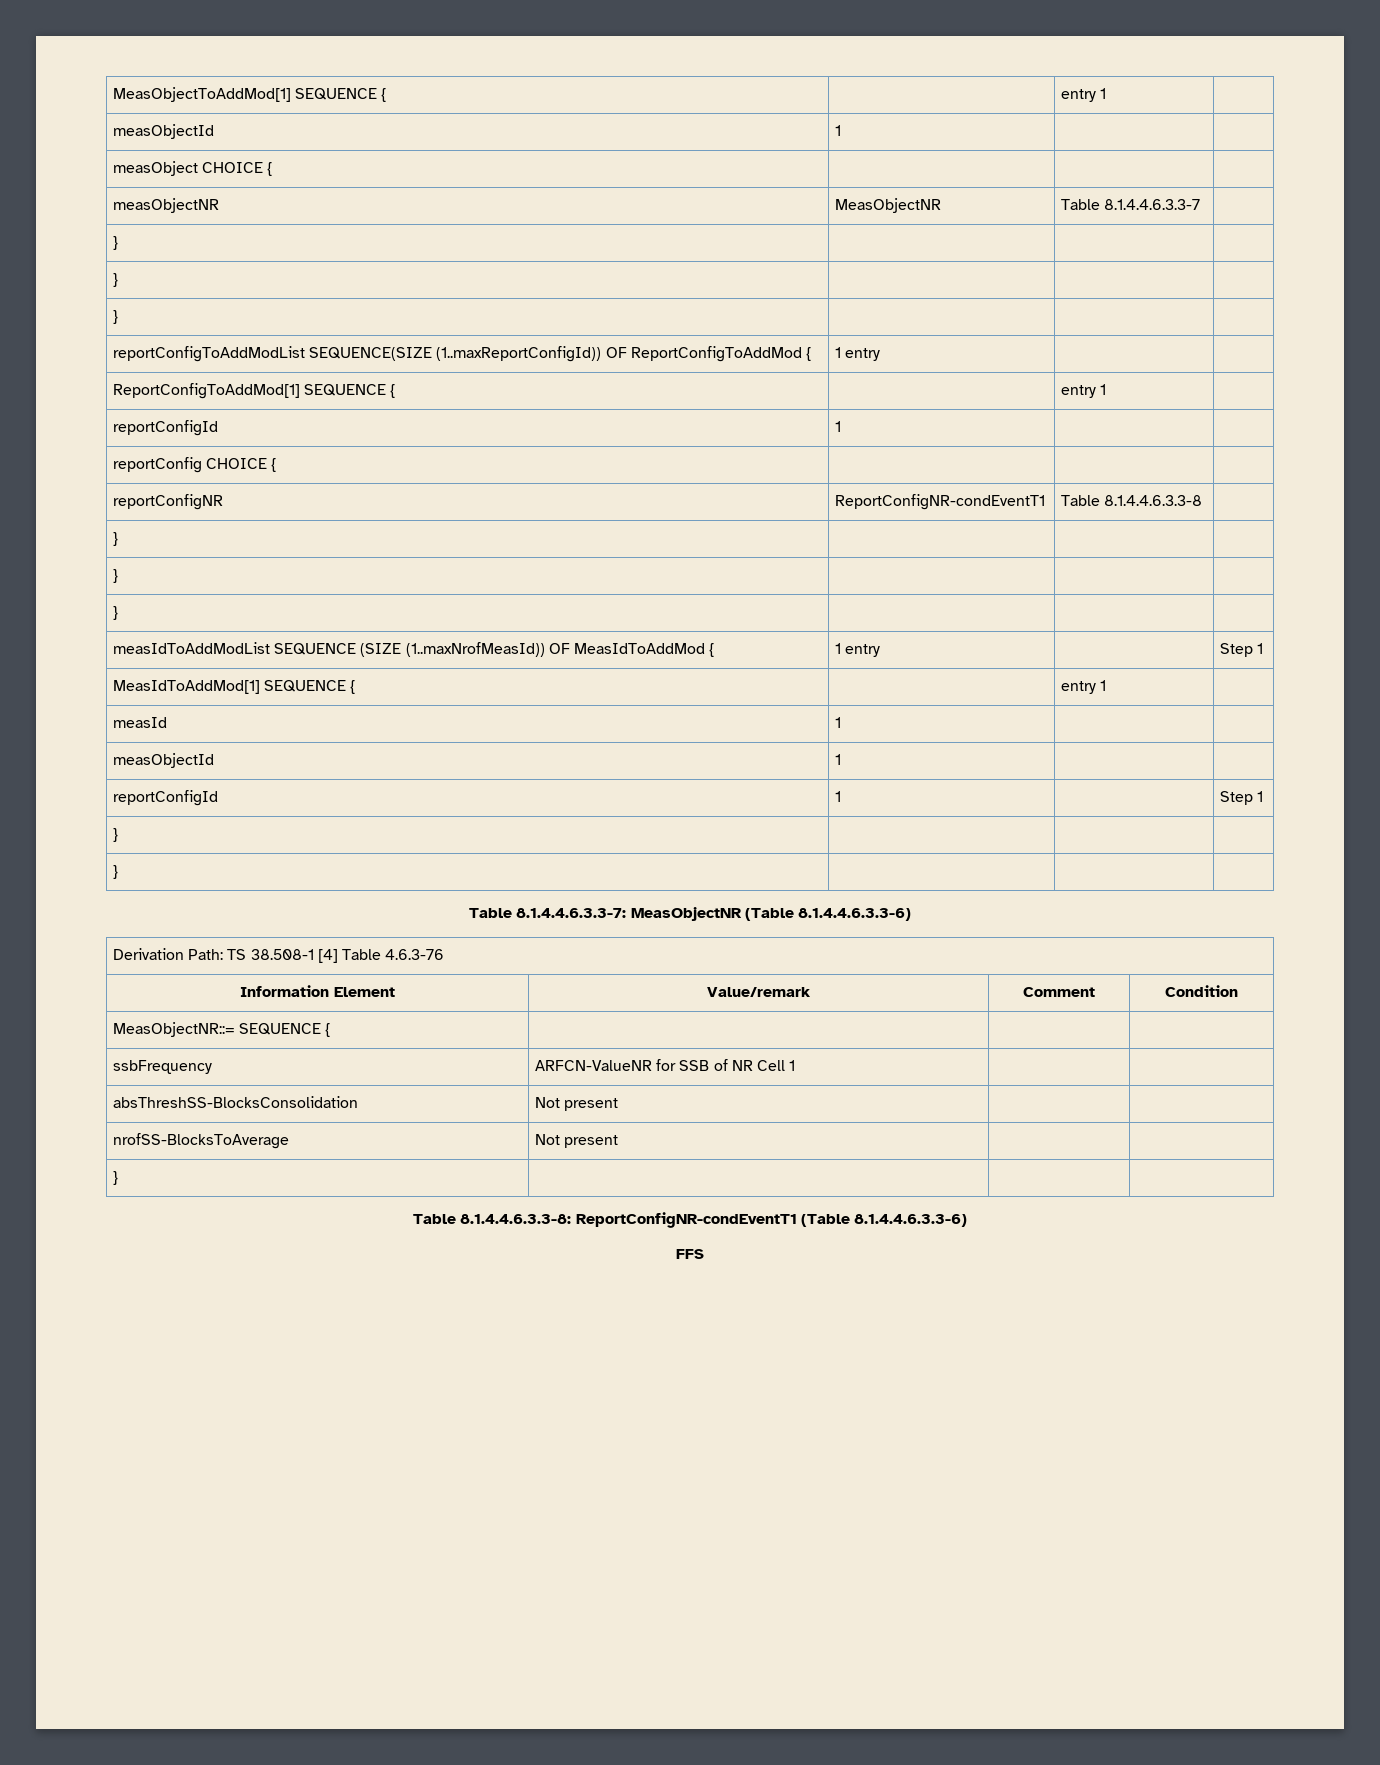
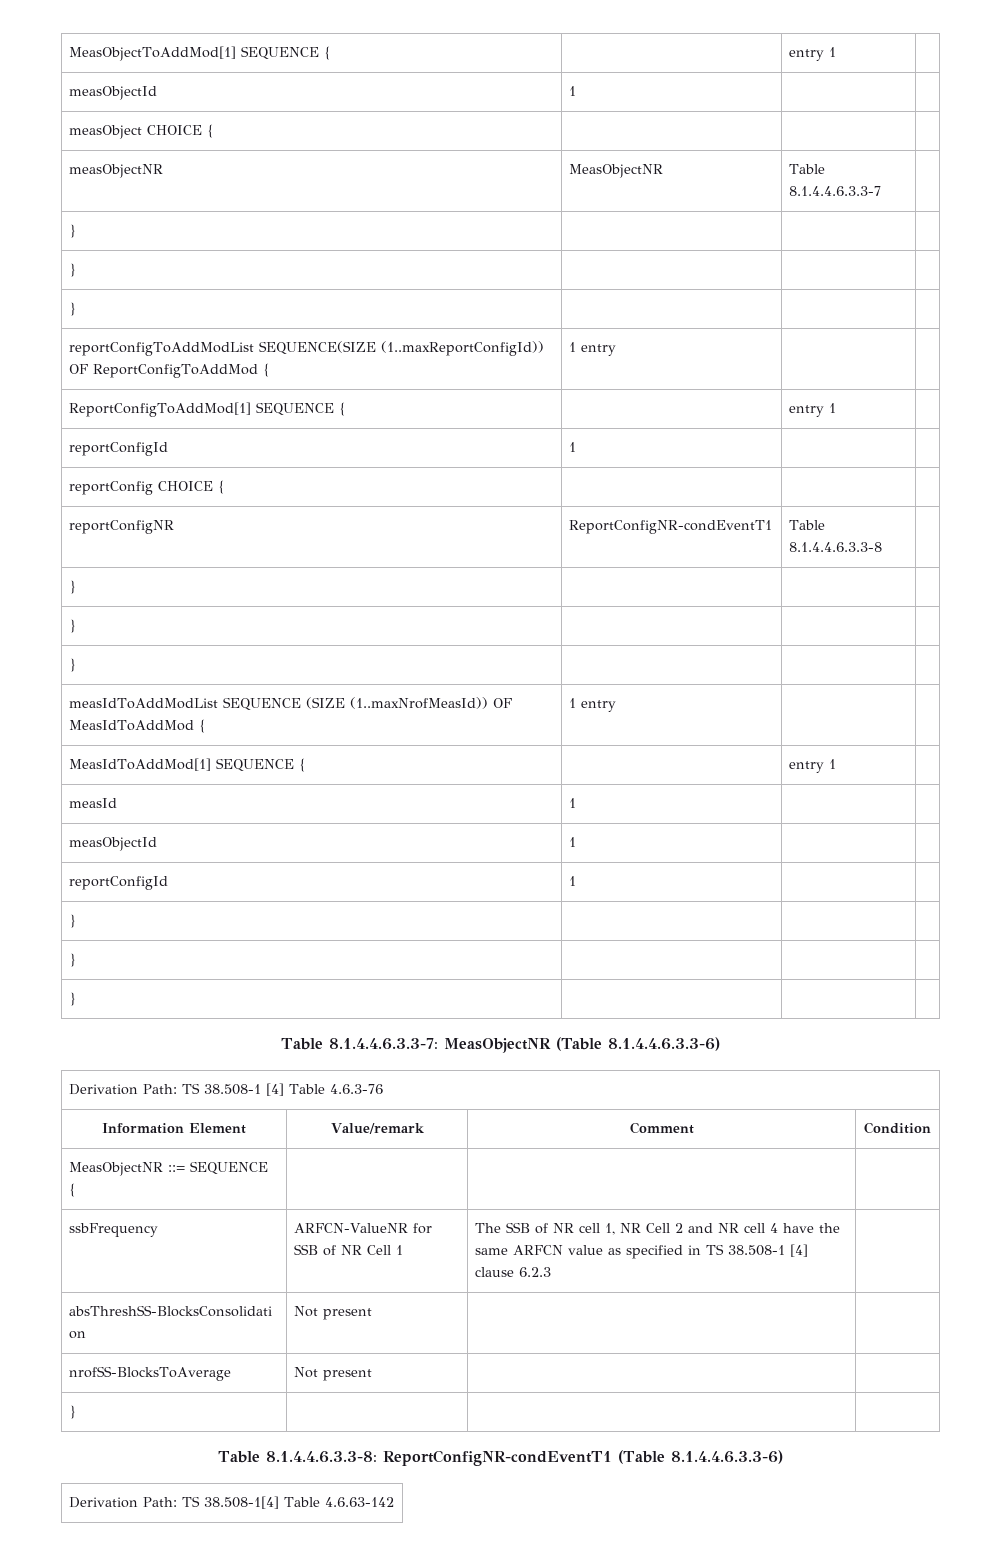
[1220,643,1264,657] Step 1 -> (616, 706) none
[1220,791,1264,805] Step 1 -> [68,914,76,928] // } | | |
[113,1022,236,1037] MeasObjectNR::= -> [68,1162,185,1176] MeasObjectNR ::=
(796, 1065) none -> [474,1222,840,1235] [474,1244,808,1259] [474,1267,551,1277] The SSB of NR cell 1, NR Cell 2 and NR cell 4 have the same ARFCN value as specified in TS 38.508-1 [4] clause 6.2.3
[676,1249,704,1259] // FFS -> [68,1496,394,1509] // Derivation Path: TS 38.508-1[4] Table 4.6.63-142

